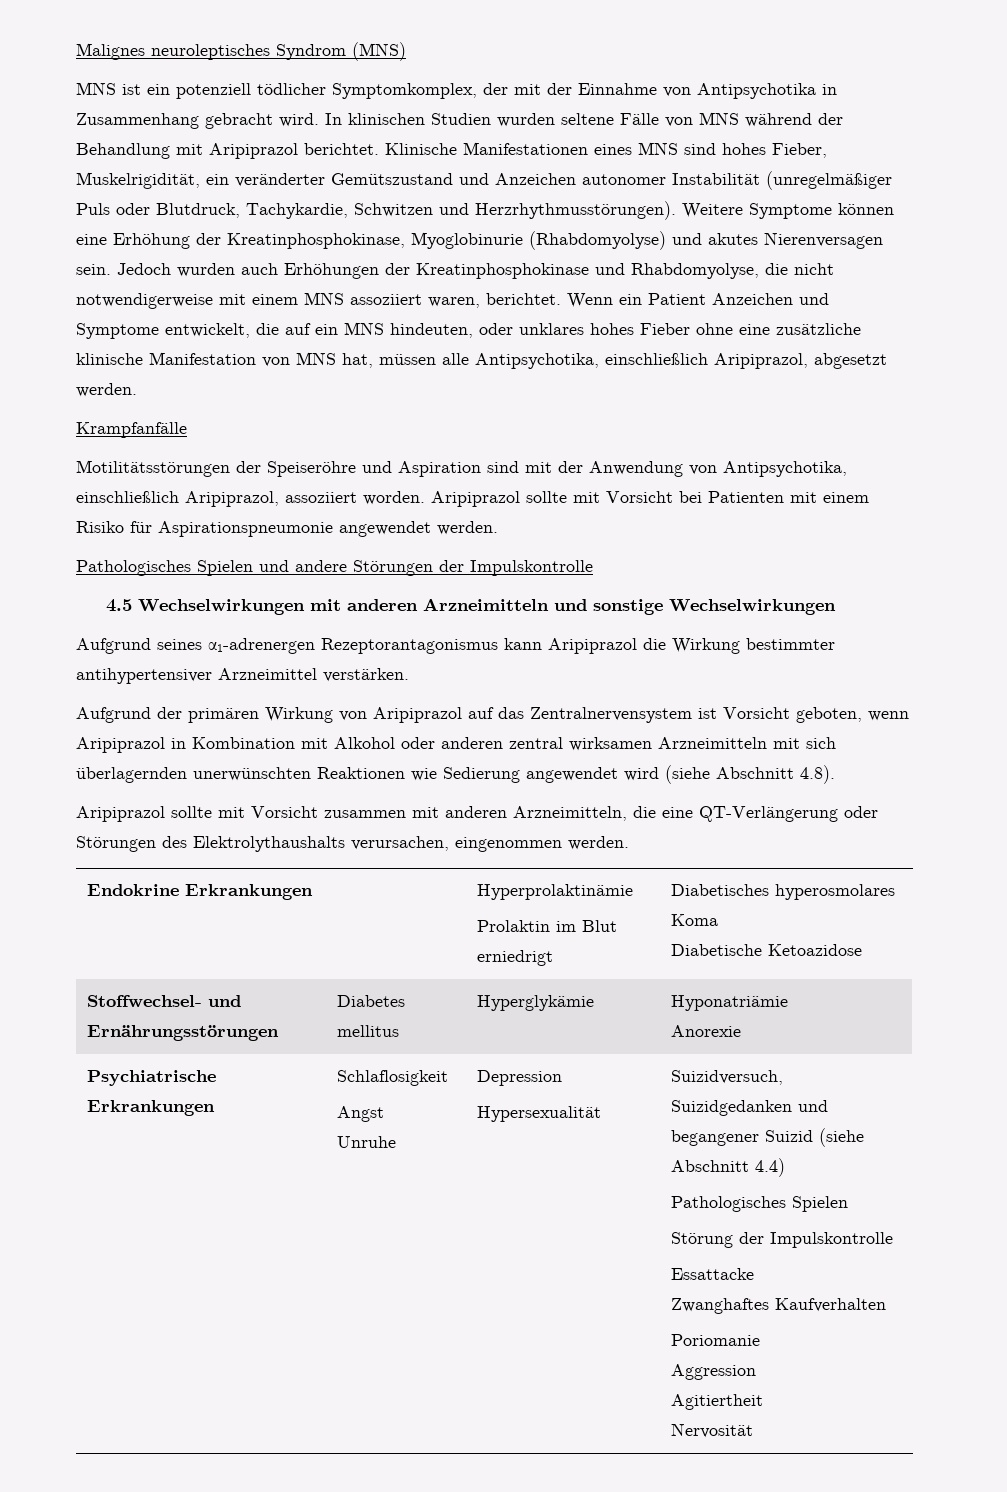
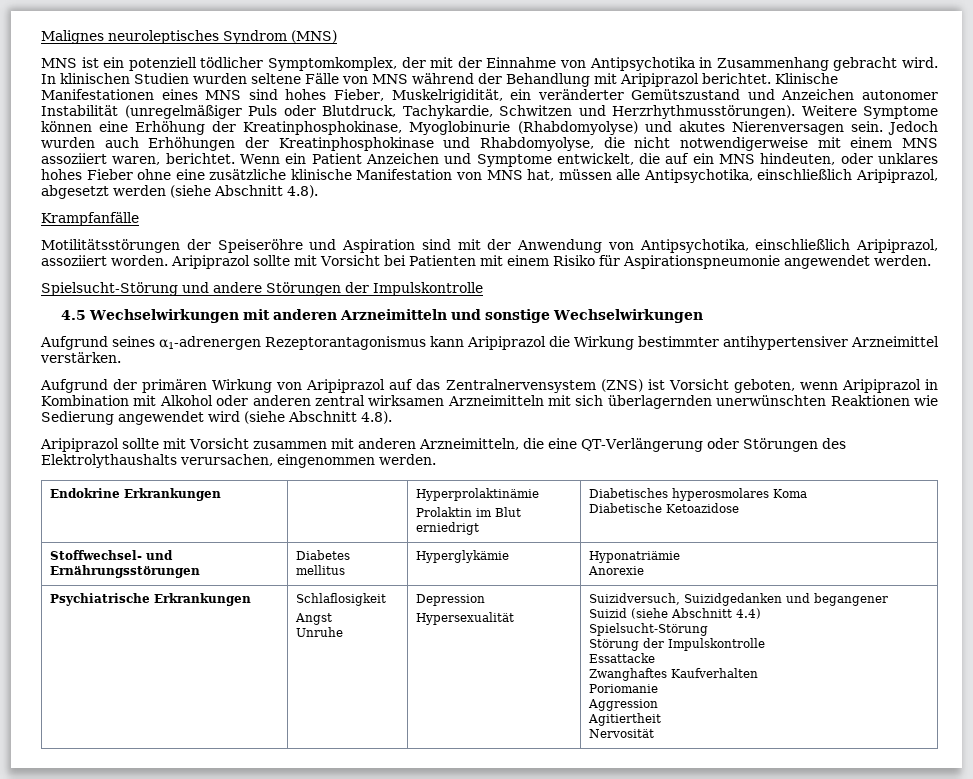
[76,383,137,397] werden. -> [113,185,318,198] werden (siehe Abschnitt 4.8).
[76,560,253,576] Pathologisches Spielen -> [41,282,178,296] Spielsucht-Störung
(692, 715) none -> [600,379,643,392] (ZNS)
[671,1196,849,1212] Pathologisches Spielen -> [589,623,709,636] Spielsucht-Störung

